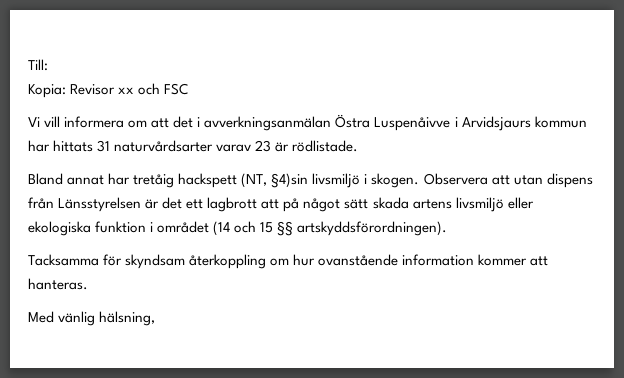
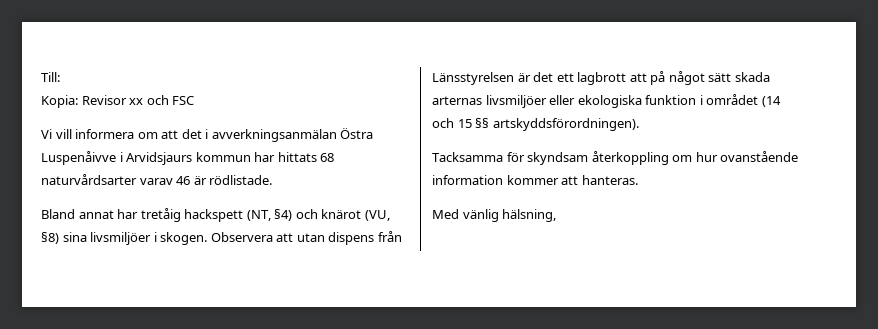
[97,140,111,152] 31 -> [320,153,335,162] 68
[255,140,272,152] 23 -> [176,176,191,185] 46
[271,173,361,188] §4)sin livsmiljö -> [274,209,390,221] [41,232,152,245] §4) och knärot (VU, §8) sina livsmiljöer
[412,197,504,212] artens livsmiljö -> [432,95,547,108] arternas livsmiljöer

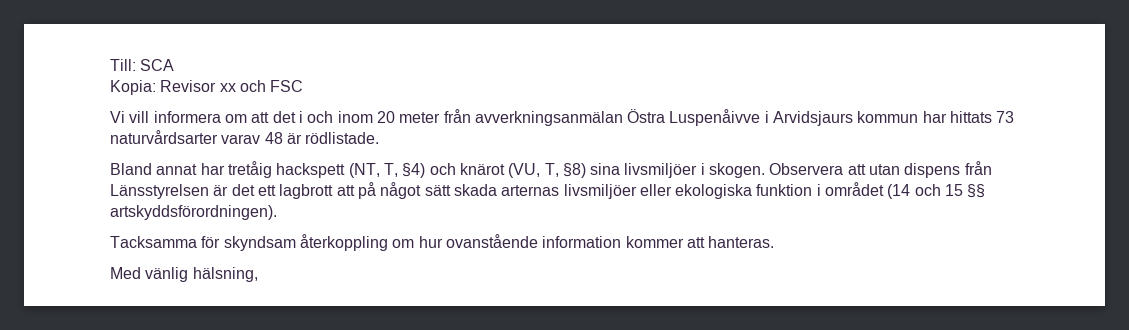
(60, 77) none -> [140,59,175,71] SCA
(209, 134) none -> [307,109,471,123] och inom 20 meter från
[320,153,335,162] 68 -> [996,111,1015,123] 73
[176,176,191,185] 46 -> [264,132,283,144] 48
(271, 215) none -> [383,163,398,177] T,
(390, 215) none -> [544,163,559,177] T,

